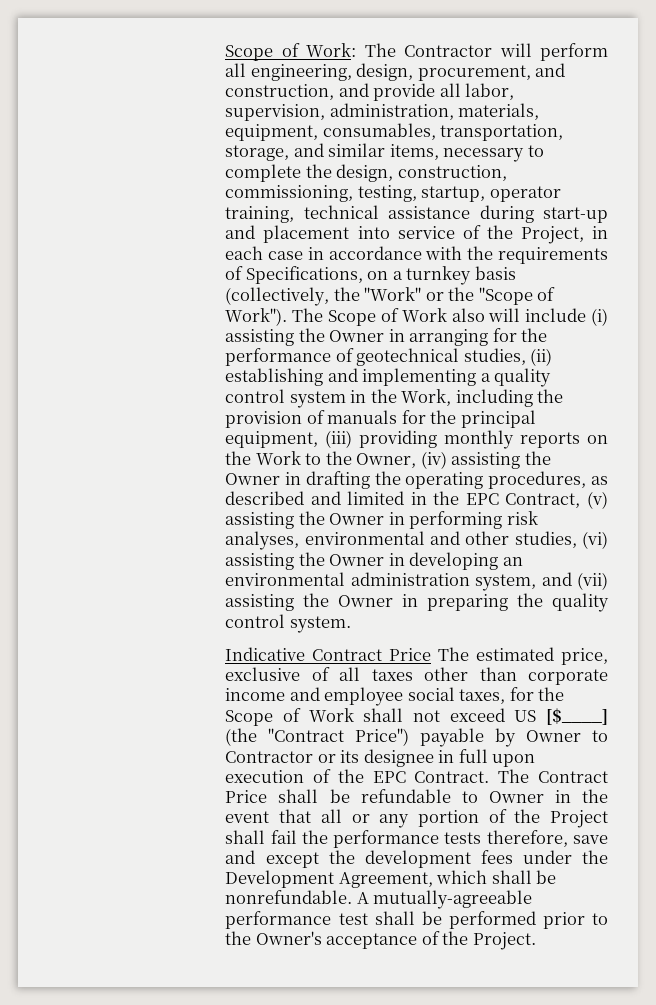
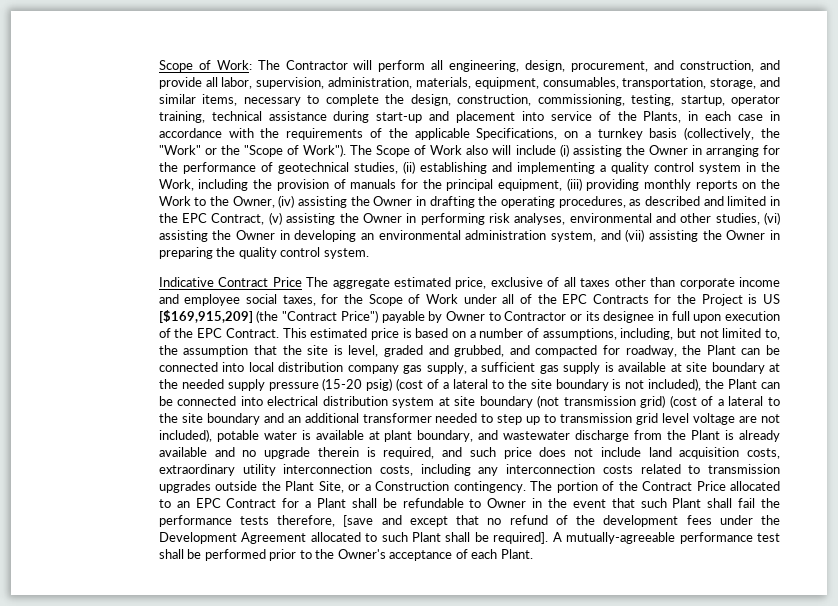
[520,226,584,244] Project, -> [643,111,682,123] Plants,
(244, 273) none -> [388,128,470,140] the applicable
(470, 654) none -> [332,278,390,289] aggregate
[363,708,608,725] shall not exceed US [$____] -> [463,294,781,306] [158,310,253,323] under all of the EPC Contracts for the Project is US [$169,915,209]
[498,769,608,783] [225,790,268,803] The Contract Price -> [282,328,781,340] [158,345,781,357] [158,362,781,374] [158,378,780,391] [158,395,781,408] [158,413,780,425] [158,429,780,442] [158,447,781,459] [158,464,780,476] [158,481,781,493] [158,498,346,508] This estimated price is based on a number of assumptions, including, but not limited to, the assumption that the site is level, graded and grubbed, and compacted for roadway, the Plant can be connected into local distribution company gas supply, a sufficient gas supply is available at site boundary at the needed supply pressure (15-20 psig) (cost of a lateral to the site boundary is not included), the Plant can be connected into electrical distribution system at site boundary (not transmission grid) (cost of a lateral to the site boundary and an additional transformer needed to step up to transmission grid level voltage are not included), potable water is available at plant boundary, and wastewater discharge from the Plant is already available and no upgrade therein is required, and such price does not include land acquisition costs, extraordinary utility interconnection costs, including any interconnection costs related to transmission upgrades outside the Plant Site, or a Construction contingency. The portion of the Contract Price allocated to an EPC Contract for a Plant
[320,809,608,828] all or any portion of the Project -> [640,498,702,508] such Plant
[573,835,608,844] save -> [343,515,374,527] [save
(319, 860) none -> [456,515,568,525] that no refund of
[338,870,557,888] [225,890,353,904] Agreement, which shall be nonrefundable. -> [241,532,549,544] Agreement allocated to such Plant shall be required].
[442,931,536,950] the Project. -> [471,549,533,559] each Plant.

